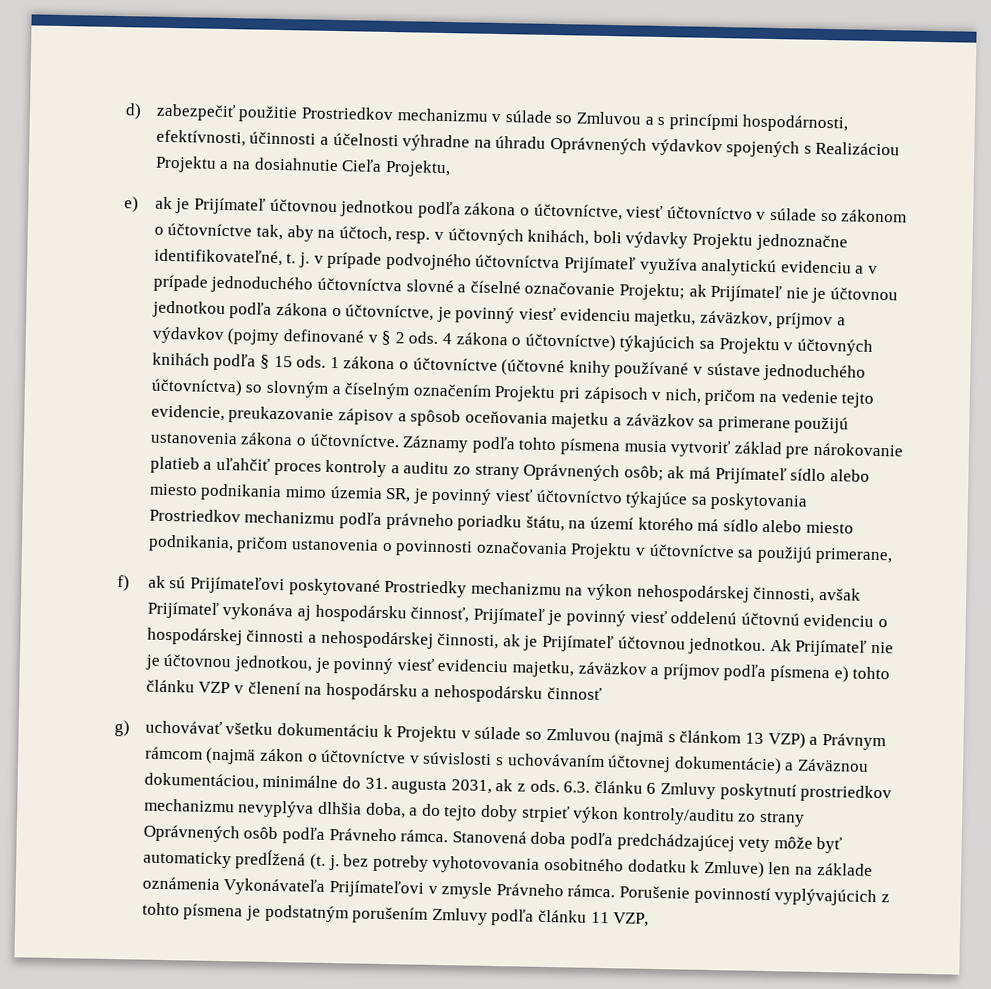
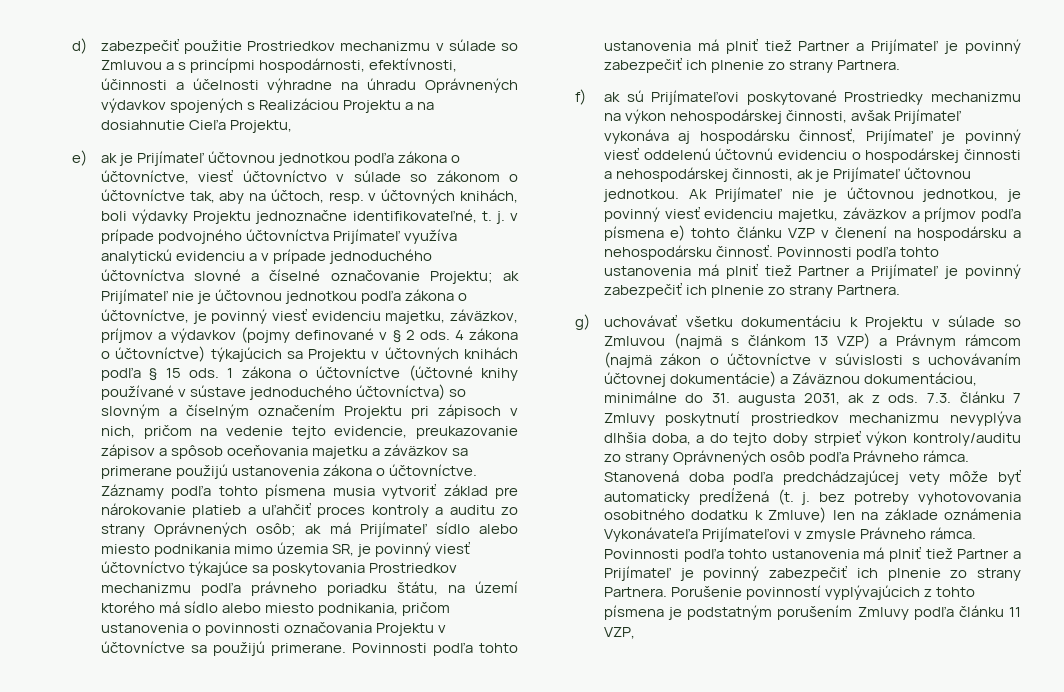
[815,547,894,565] primerane, -> [270,642,518,656] [603,38,1021,54] [603,57,901,73] primerane. Povinnosti podľa tohto ustanovenia má plniť tiež Partner a Prijímateľ je povinný zabezpečiť ich plnenie zo strany Partnera.
[546,686,602,700] činnosť -> [715,244,940,260] [603,263,1021,279] [603,282,901,298] činnosť. Povinnosti podľa tohto ustanovenia má plniť tiež Partner a Prijímateľ je povinný zabezpečiť ich plnenie zo strany Partnera.
[563,780,657,795] 6.3. článku 6 -> [926,391,1022,403] 7.3. článku 7
(616, 891) none -> [603,546,1021,562] [603,565,1022,581] [603,587,667,597] Povinnosti podľa tohto ustanovenia má plniť tiež Partner a Prijímateľ je povinný zabezpečiť ich plnenie zo strany Partnera.

